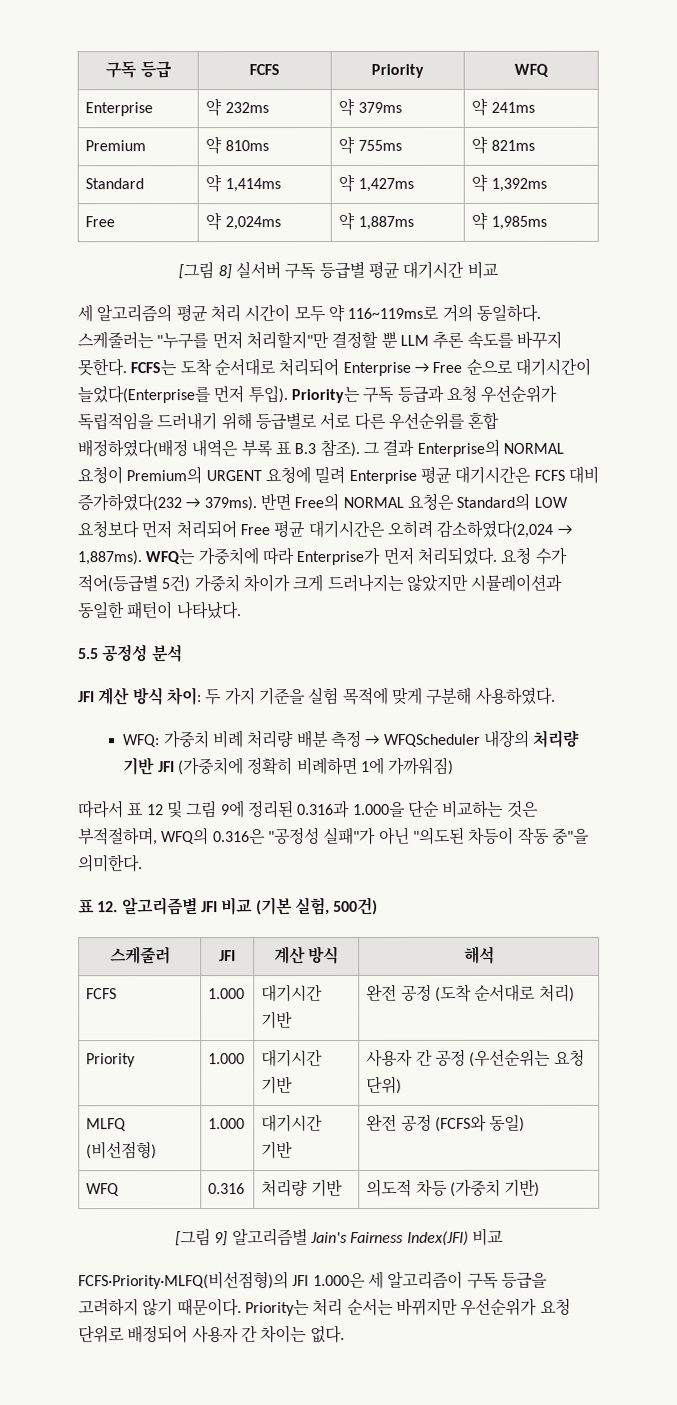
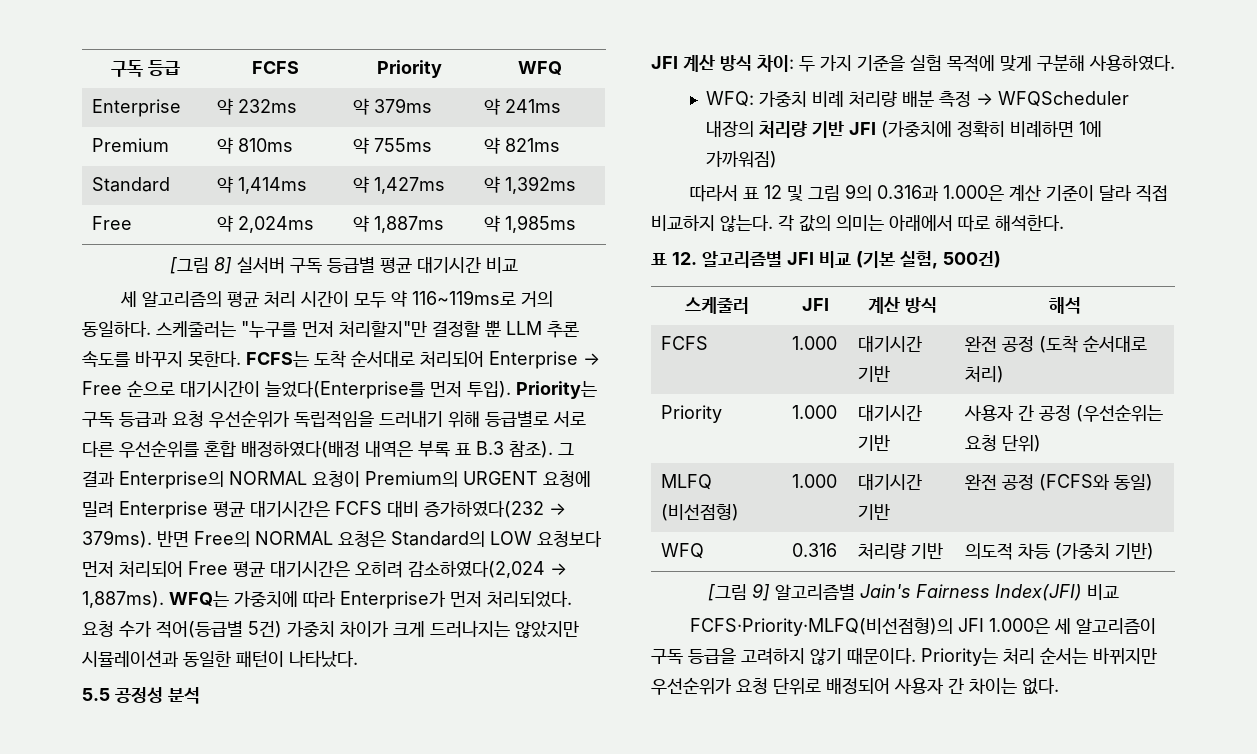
[220,799,539,819] [78,826,590,846] [78,854,143,873] 9에 정리된 0.316과 1.000을 단순 비교하는 것은 부적절하며, WFQ의 0.316은 "공정성 실패"가 아닌 "의도된 차등이 작동 중"을 의미한다. -> [844,184,1168,202] [651,215,1064,232] 9의 0.316과 1.000은 계산 기준이 달라 직접 비교하지 않는다. 각 값의 의미는 아래에서 따로 해석한다.

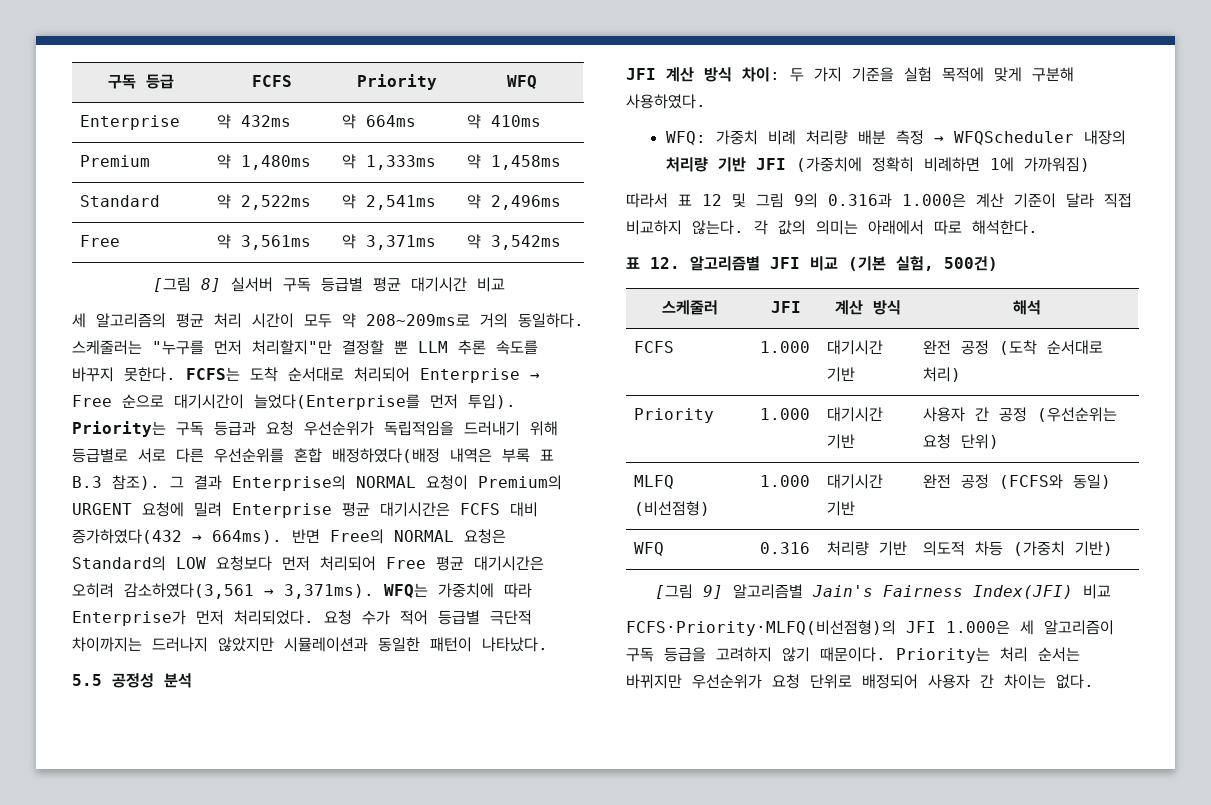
[238,99,298,113] [353,98,433,115] [484,98,562,115] 232ms | 약 379ms | 약 241ms -> [240,115,291,127] [341,114,416,129] [466,114,541,129] 432ms | 약 664ms | 약 410ms
[238,138,294,152] [353,137,433,154] [484,137,561,154] 810ms | 약 755ms | 약 821ms -> [240,155,311,170] [341,154,436,170] [466,154,561,170] 1,480ms | 약 1,333ms | 약 1,458ms
[238,177,308,194] [353,176,446,194] [484,176,577,194] 1,414ms | 약 1,427ms | 약 1,392ms -> [240,195,311,210] [341,194,436,210] [466,194,561,210] 2,522ms | 약 2,541ms | 약 2,496ms
[238,216,315,233] [353,215,445,233] [484,215,577,233] 2,024ms | 약 1,887ms | 약 1,985ms -> [240,235,311,250] [341,234,436,250] [466,234,561,250] 3,561ms | 약 3,371ms | 약 3,542ms
[411,290,516,305] 116~119ms로 -> [366,314,470,326] 208~209ms로
[424,501,566,518] [82,530,152,548] 증가하였다(232 → 379ms). -> [72,529,282,544] 증가하였다(432 → 664ms).
[408,561,567,578] [82,591,164,608] 감소하였다(2,024 → 1,887ms). -> [124,583,374,599] 감소하였다(3,561 → 3,371ms).
[156,620,510,638] 적어(등급별 5건) 가중치 차이가 크게 드러나지는 -> [400,610,532,625] [72,637,208,652] 적어 등급별 극단적 차이까지는 드러나지

